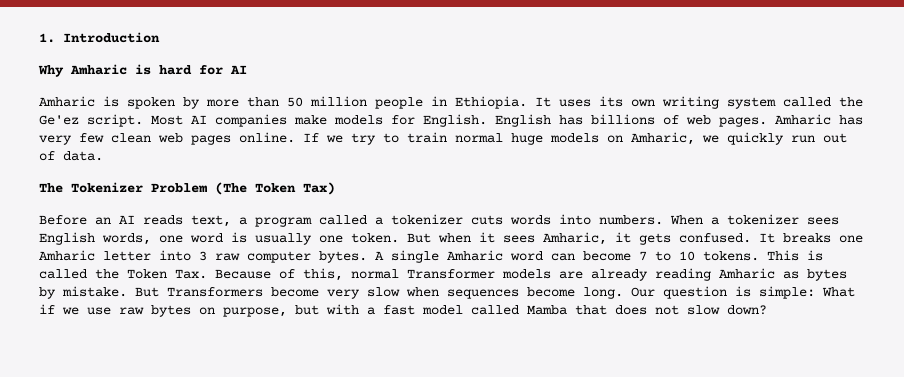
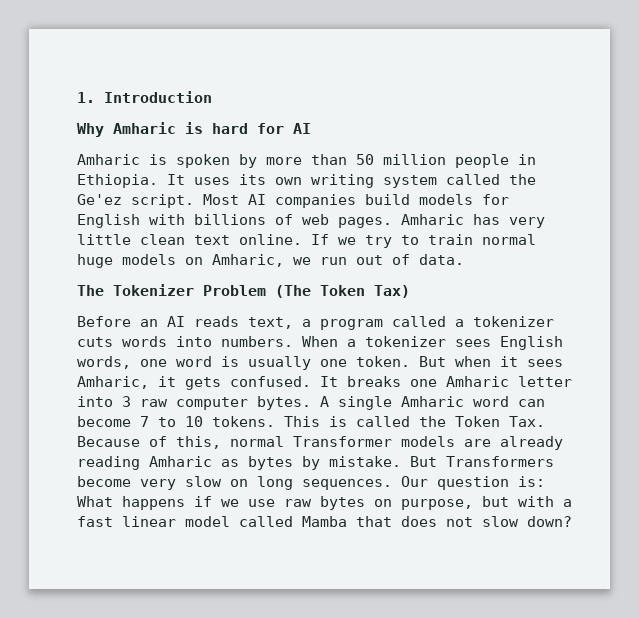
[294,115,327,125] make -> [365,194,410,205] build
[423,114,583,127] English. English has -> [77,214,185,228] English with
[79,133,231,145] few clean web pages -> [77,234,230,245] little clean text
[727,132,784,145] quickly -> (311, 261) none
[406,286,855,299] when sequences become long. Our question is simple: What -> [230,476,545,490] [77,496,185,510] on long sequences. Our question is: What happens
(415, 310) none -> [122,516,176,527] linear

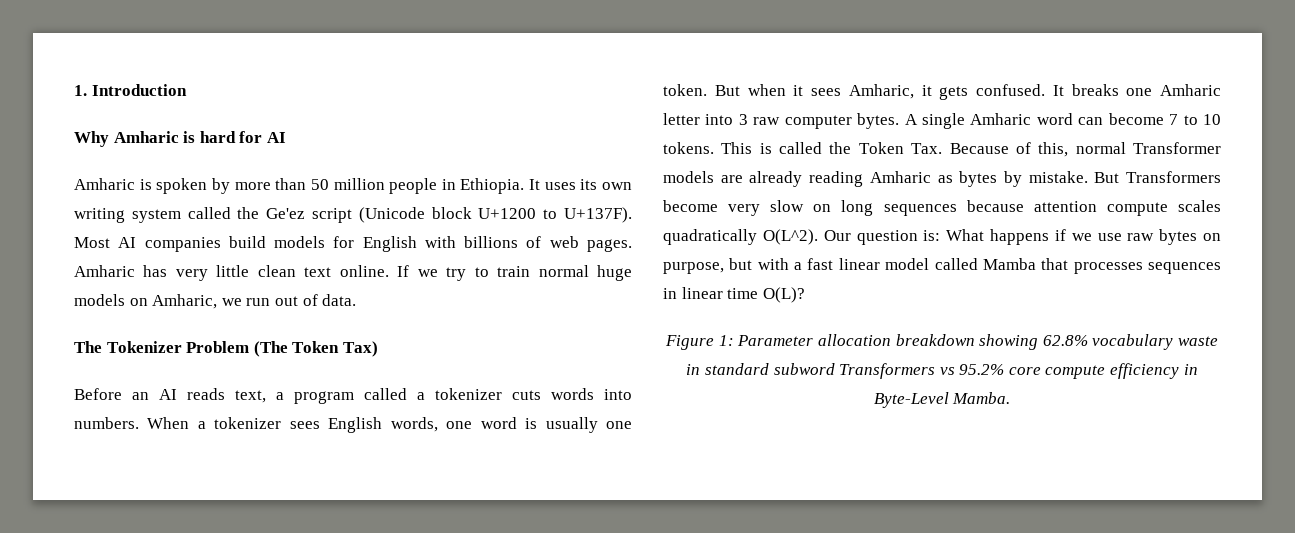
[131,194,194,208] script. -> [312,207,633,223] script (Unicode block U+1200 to U+137F).
[302,479,392,490] sequences. -> [883,200,1221,216] [663,229,818,245] sequences because attention compute scales quadratically O(L^2).
[401,516,572,527] does not slow down? -> [1073,262,1221,274] [663,287,805,303] [665,334,1218,350] [686,363,1198,379] [873,392,1011,408] processes sequences in linear time O(L)? // Figure 1: Parameter allocation breakdown showing 62.8% vocabulary waste in standard subword Transformers vs 95.2% core compute efficiency in Byte-Level Mamba.

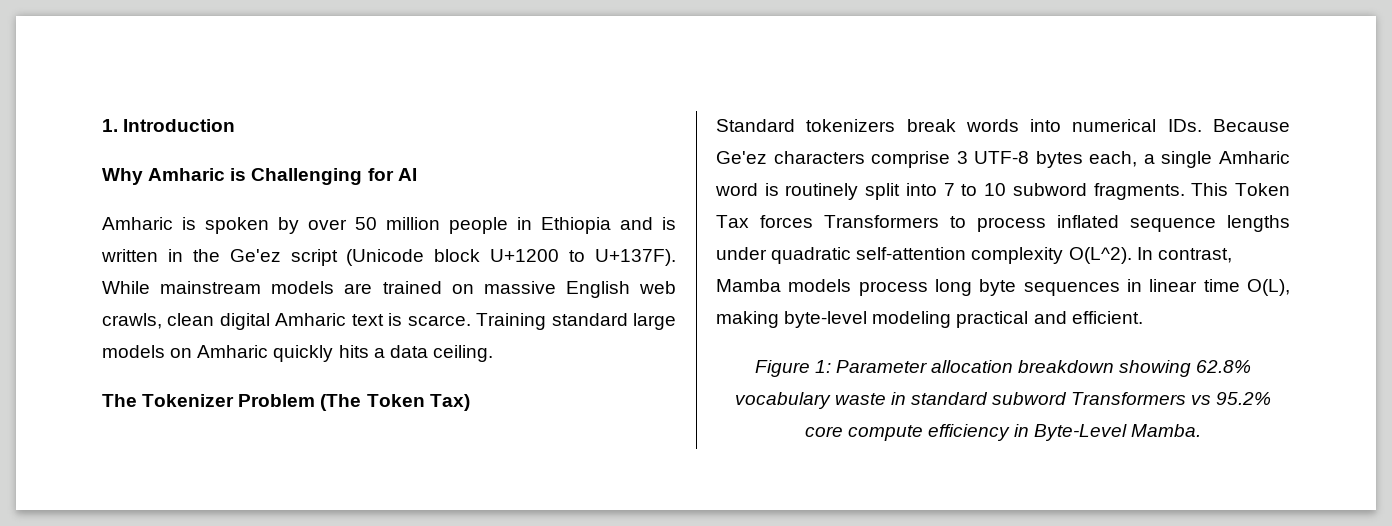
[199,131,236,143] hard -> [251,168,363,185] Challenging
[234,178,307,190] more than -> [308,219,347,230] over
[460,178,633,194] [74,207,231,223] Ethiopia. It uses its own writing system called -> [541,217,676,234] [101,249,183,262] Ethiopia and is written in
[74,236,632,252] [74,265,632,281] [74,294,357,309] Most AI companies build models for English with billions of web pages. Amharic has very little clean text online. If we try to train normal huge models on Amharic, we run out of data. -> [102,281,676,298] [102,313,677,330] [102,345,493,362] While mainstream models are trained on massive English web crawls, clean digital Amharic text is scarce. Training standard large models on Amharic quickly hits a data ceiling.
[74,388,632,404] [74,417,632,433] [663,84,1221,100] [663,113,1221,129] [663,142,1221,157] [663,171,1221,187] [663,200,1221,216] [663,229,1221,245] [663,258,1221,274] [663,287,805,303] Before an AI reads text, a program called a tokenizer cuts words into numbers. When a tokenizer sees English words, one word is usually one token. But when it sees Amharic, it gets confused. It breaks one Amharic letter into 3 raw computer bytes. A single Amharic word can become 7 to 10 tokens. This is called the Token Tax. Because of this, normal Transformer models are already reading Amharic as bytes by mistake. But Transformers become very slow on long sequences because attention compute scales quadratically O(L^2). Our question is: What happens if we use raw bytes on purpose, but with a fast linear model called Mamba that processes sequences in linear time O(L)? -> [716,119,1290,132] [716,151,1290,168] [715,183,1290,200] [716,215,1290,232] [716,247,1232,264] [716,279,1290,296] [716,311,1143,328] Standard tokenizers break words into numerical IDs. Because Ge'ez characters comprise 3 UTF-8 bytes each, a single Amharic word is routinely split into 7 to 10 subword fragments. This Token Tax forces Transformers to process inflated sequence lengths under quadratic self-attention complexity O(L^2). In contrast, Mamba models process long byte sequences in linear time O(L), making byte-level modeling practical and efficient.

